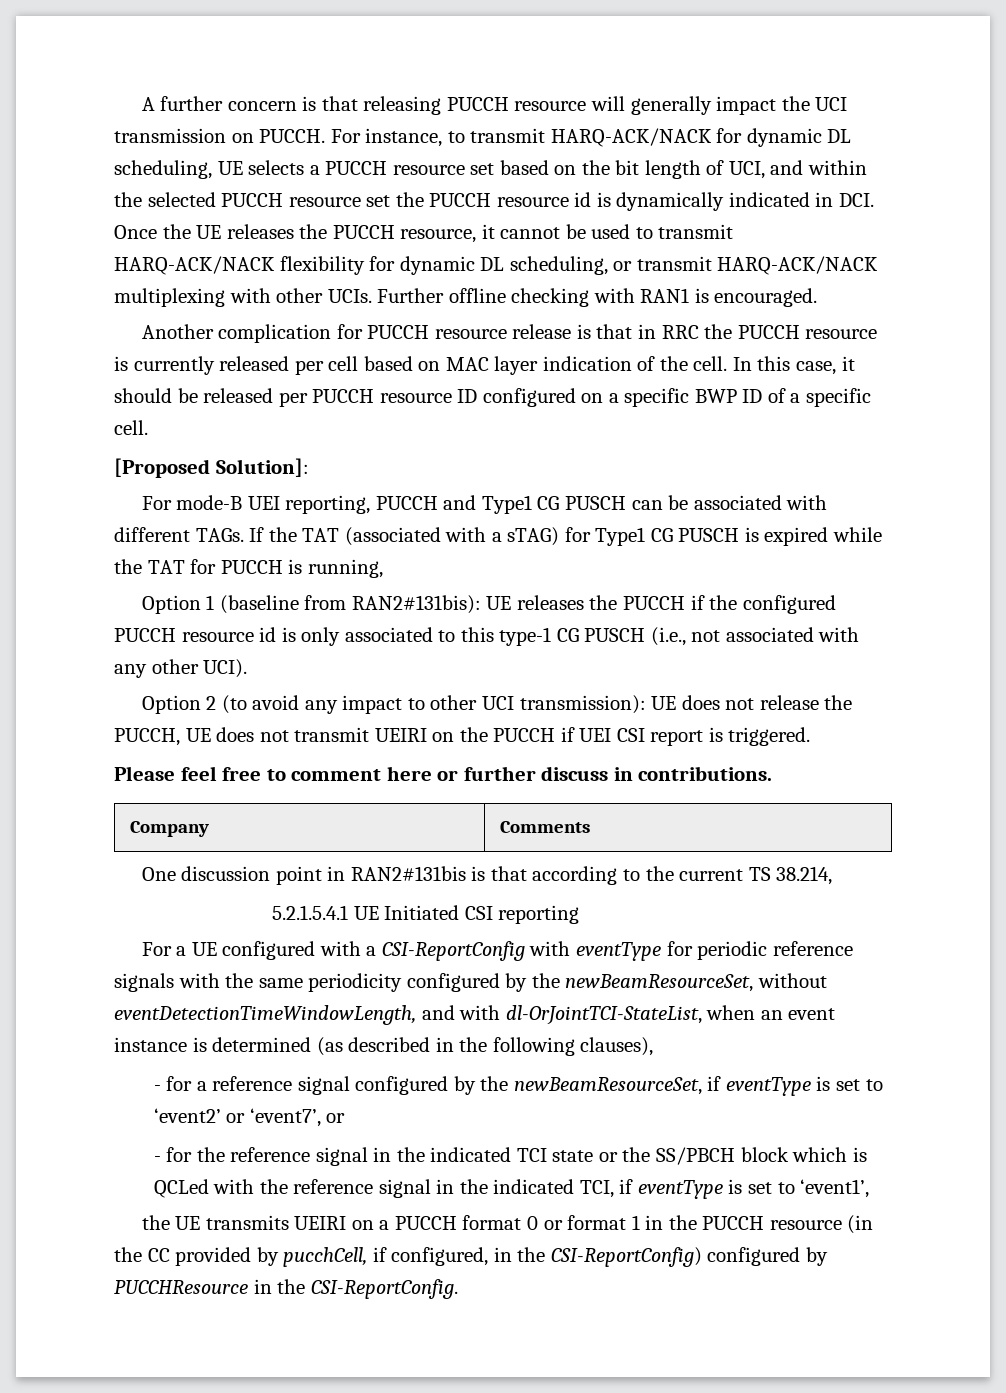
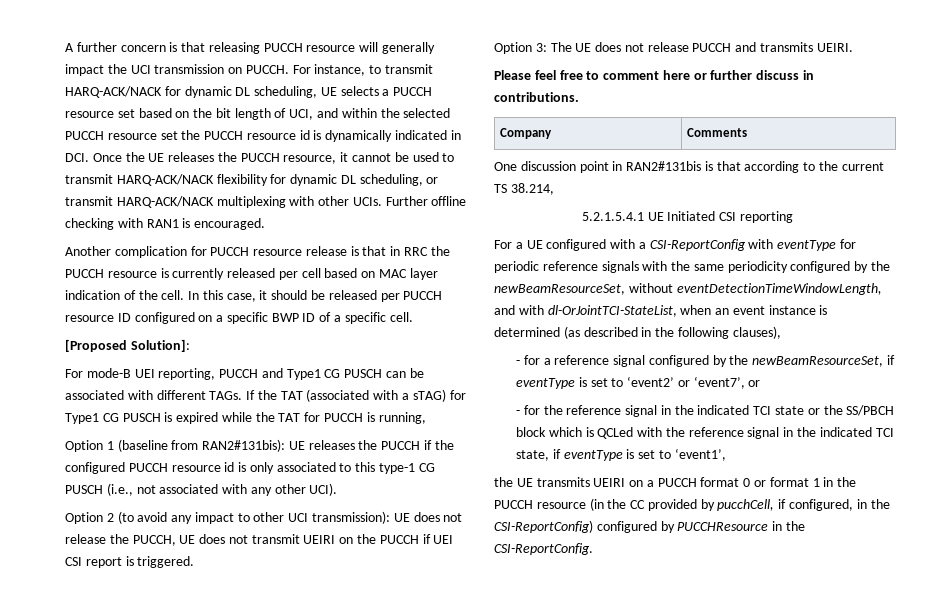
(811, 736) none -> [494,42,853,54] // Option 3: The UE does not release PUCCH and transmits UEIRI.
[579,1180,614,1198] TCI, -> [875,428,894,437] [515,450,549,461] TCI state,

